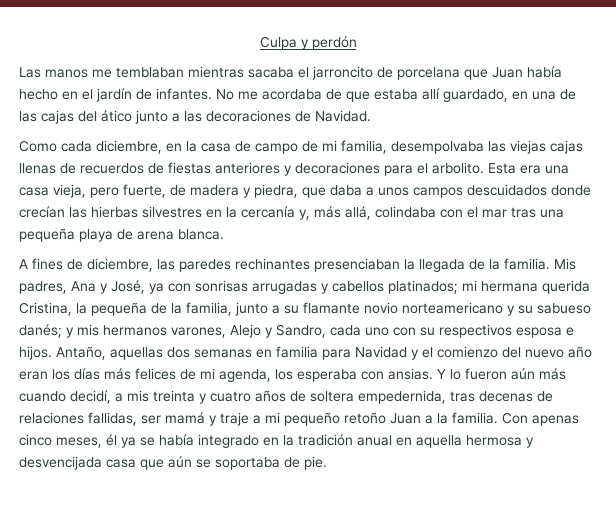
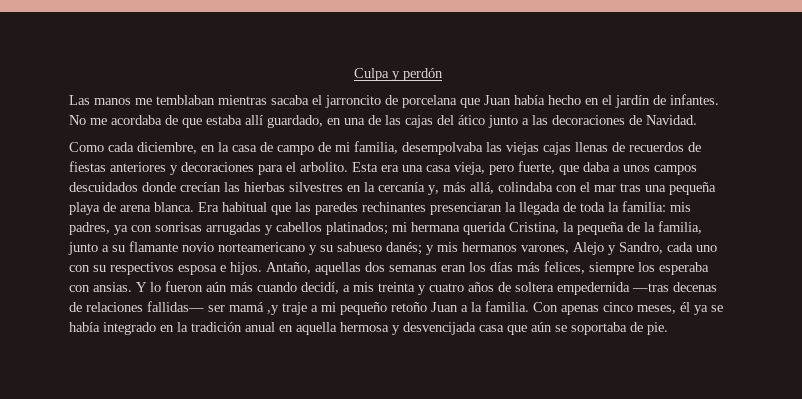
[170,184,298,198] de madera y piedra, -> (555, 167) none
[19,258,153,272] // A fines de diciembre, -> [198,202,291,215] Era habitual que
[314,258,400,272] presenciaban -> [430,202,502,215] presenciaran
[489,258,576,270] [19,280,145,294] la familia. Mis padres, Ana y José, -> [580,201,691,212] [69,222,110,235] toda la familia: mis padres,
[256,346,592,360] [19,368,271,382] en familia para Navidad y el comienzo del nuevo año eran los días más felices de mi agenda, -> [441,261,634,275] eran los días más felices, siempre
[358,390,475,404] empedernida, tras -> [557,282,669,295] empedernida —tras
[88,412,137,426] fallidas, -> [147,301,204,312] fallidas—
[209,415,217,426] y -> [267,305,279,315] ,y

